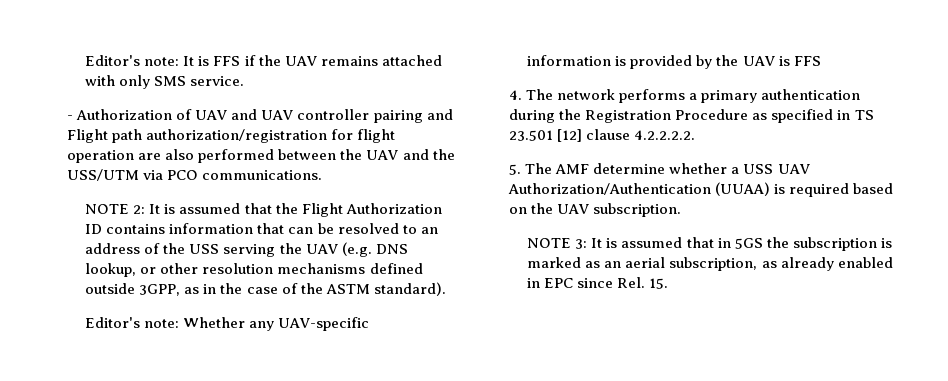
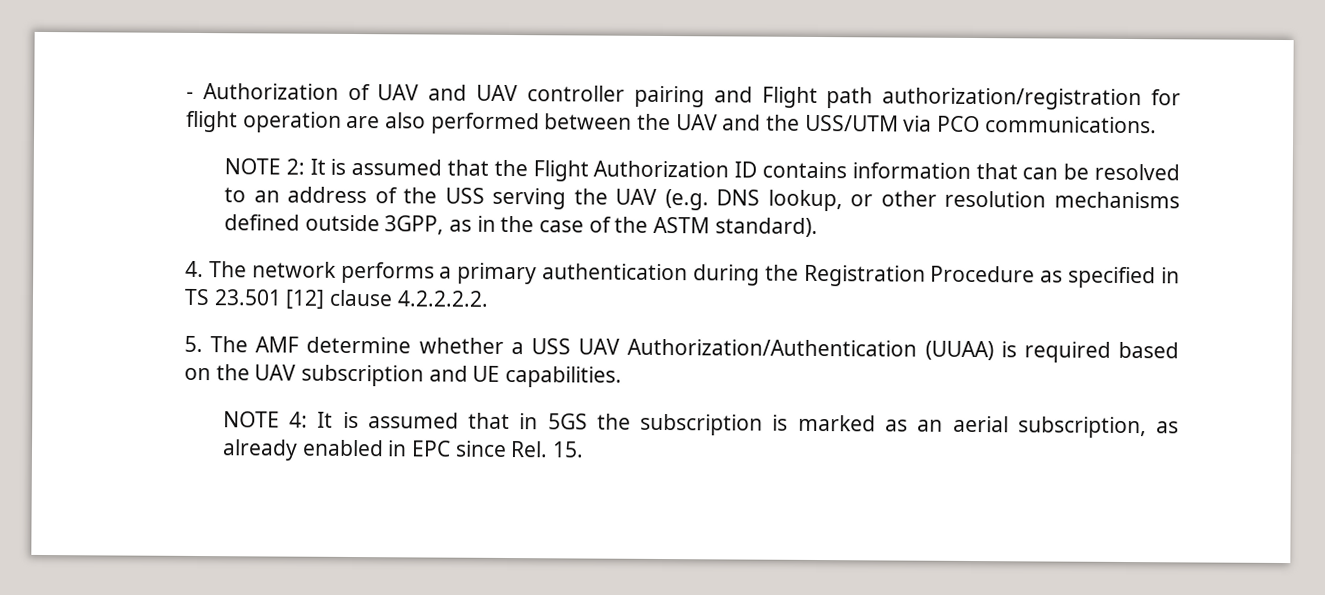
[85,55,442,66] [85,75,245,89] Editor's note: It is FFS if the UAV remains attached with only SMS service. // -> (185, 95) none
[85,317,370,331] [527,55,821,69] // Editor's note: Whether any UAV-specific information is provided by the UAV is FFS -> (818, 227) none
[593,203,682,217] [527,238,588,249] subscription. // NOTE 3: -> [300,364,622,388] [222,411,309,428] subscription and UE capabilities. // NOTE 4:

